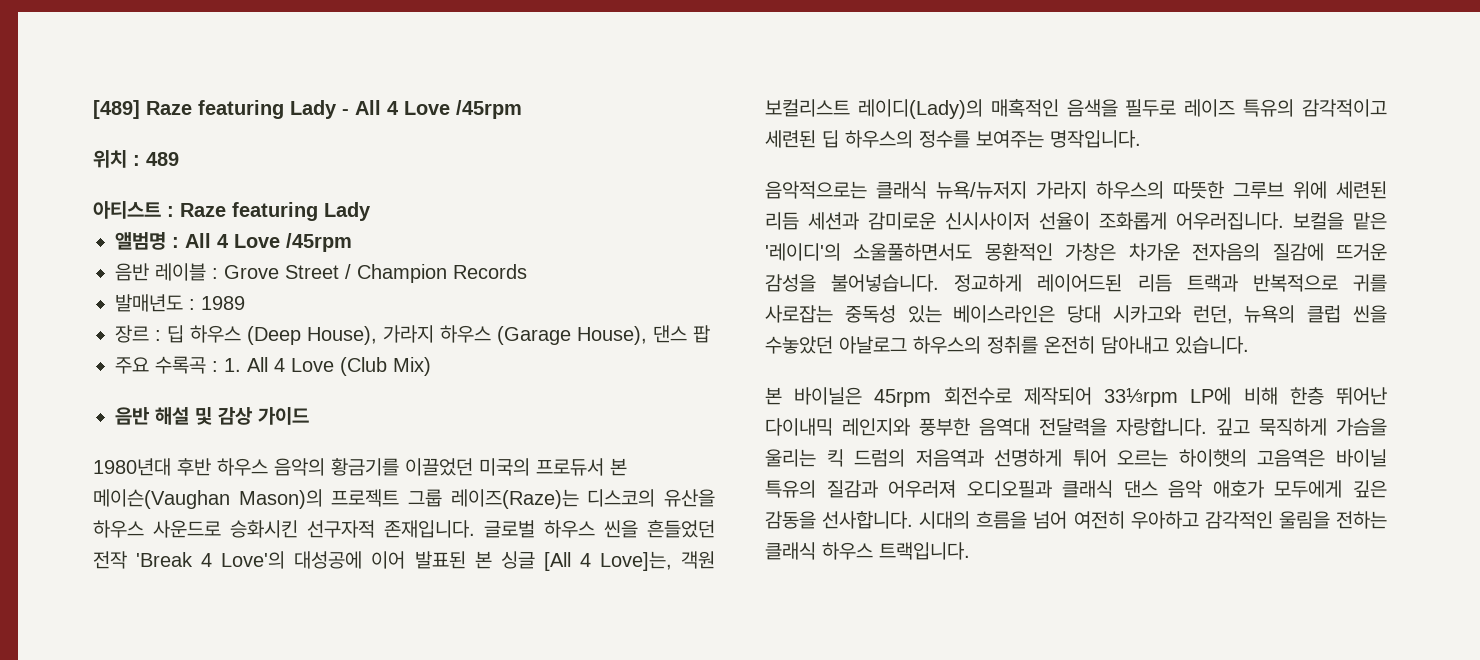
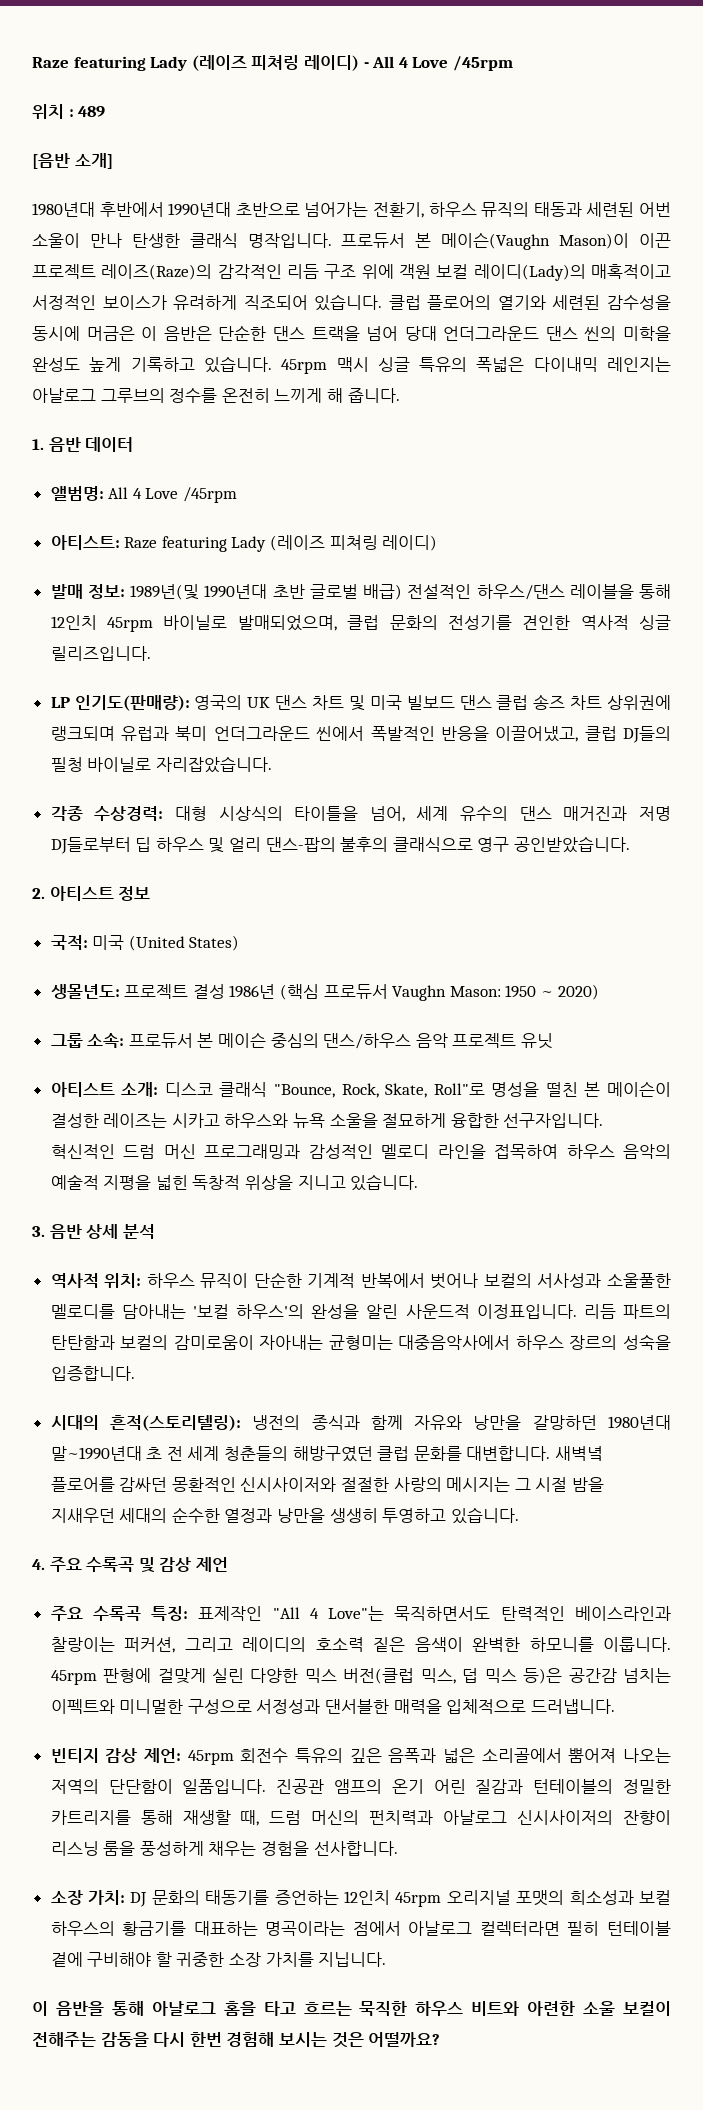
[93,100,337,119] [489] Raze featuring Lady -> [32,55,359,71] Raze featuring Lady (레이즈 피쳐링 레이디)
[93,201,371,221] [115,232,352,252] [115,263,527,283] [115,294,245,312] [115,325,710,345] [115,356,431,376] [115,407,309,425] [93,458,627,476] [93,489,715,509] [93,520,715,538] [93,551,715,571] [765,98,1387,119] [765,130,1141,148] [765,181,1387,199] [765,212,1387,230] [765,243,1387,261] [765,274,1387,292] [765,305,1387,324] [765,336,1249,354] [765,387,1387,407] [765,418,1387,436] [765,449,1387,467] [765,480,1387,498] [765,511,1387,529] [765,542,970,560] 아티스트 : Raze featuring Lady // 앨범명 : All 4 Love /45rpm // 음반 레이블 : Grove Street / Champion Records // 발매년도 : 1989 // 장르 : 딥 하우스 (Deep House), 가라지 하우스 (Garage House), 댄스 팝 // 주요 수록곡 : 1. All 4 Love (Club Mix) // 음반 해설 및 감상 가이드 // 1980년대 후반 하우스 음악의 황금기를 이끌었던 미국의 프로듀서 본 메이슨(Vaughan Mason)의 프로젝트 그룹 레이즈(Raze)는 디스코의 유산을 하우스 사운드로 승화시킨 선구자적 존재입니다. 글로벌 하우스 씬을 흔들었던 전작 'Break 4 Love'의 대성공에 이어 발표된 본 싱글 [All 4 Love]는, 객원 보컬리스트 레이디(Lady)의 매혹적인 음색을 필두로 레이즈 특유의 감각적이고 세련된 딥 하우스의 정수를 보여주는 명작입니다. // 음악적으로는 클래식 뉴욕/뉴저지 가라지 하우스의 따뜻한 그루브 위에 세련된 리듬 세션과 감미로운 신시사이저 선율이 조화롭게 어우러집니다. 보컬을 맡은 '레이디'의 소울풀하면서도 몽환적인 가창은 차가운 전자음의 질감에 뜨거운 감성을 불어넣습니다. 정교하게 레이어드된 리듬 트랙과 반복적으로 귀를 사로잡는 중독성 있는 베이스라인은 당대 시카고와 런던, 뉴욕의 클럽 씬을 수놓았던 아날로그 하우스의 정취를 온전히 담아내고 있습니다. // 본 바이닐은 45rpm 회전수로 제작되어 33⅓rpm LP에 비해 한층 뛰어난 다이내믹 레인지와 풍부한 음역대 전달력을 자랑합니다. 깊고 묵직하게 가슴을 울리는 킥 드럼의 저음역과 선명하게 튀어 오르는 하이햇의 고음역은 바이닐 특유의 질감과 어우러져 오디오필과 클래식 댄스 음악 애호가 모두에게 깊은 감동을 선사합니다. 시대의 흐름을 넘어 여전히 우아하고 감각적인 울림을 전하는 클래식 하우스 트랙입니다. -> [32,153,113,169] [32,202,671,218] [32,232,671,250] [32,264,671,281] [32,294,671,311] [32,325,671,341] [32,356,671,374] [32,388,400,403] [32,437,134,452] [50,486,238,503] [50,535,438,552] [50,584,671,600] [50,615,671,632] [50,646,151,661] [50,694,671,711] [50,726,671,743] [50,756,272,773] [50,806,671,822] [50,836,631,854] [32,886,151,901] [50,935,240,951] [50,984,599,1001] [50,1032,554,1049] [50,1081,672,1098] [50,1113,604,1128] [50,1144,671,1159] [50,1174,419,1191] [32,1224,155,1239] [50,1272,671,1289] [50,1304,671,1319] [50,1334,671,1350] [50,1366,135,1381] [50,1415,671,1431] [50,1446,604,1462] [50,1477,605,1492] [50,1507,519,1524] [32,1557,228,1573] [50,1606,671,1621] [50,1637,671,1653] [50,1668,671,1685] [50,1699,615,1714] [50,1748,671,1765] [50,1779,671,1794] [50,1810,671,1826] [50,1841,398,1856] [50,1890,671,1907] [50,1921,671,1936] [50,1952,387,1967] [32,2001,671,2016] [32,2032,441,2048] [음반 소개] // 1980년대 후반에서 1990년대 초반으로 넘어가는 전환기, 하우스 뮤직의 태동과 세련된 어번 소울이 만나 탄생한 클래식 명작입니다. 프로듀서 본 메이슨(Vaughn Mason)이 이끈 프로젝트 레이즈(Raze)의 감각적인 리듬 구조 위에 객원 보컬 레이디(Lady)의 매혹적이고 서정적인 보이스가 유려하게 직조되어 있습니다. 클럽 플로어의 열기와 세련된 감수성을 동시에 머금은 이 음반은 단순한 댄스 트랙을 넘어 당대 언더그라운드 댄스 씬의 미학을 완성도 높게 기록하고 있습니다. 45rpm 맥시 싱글 특유의 폭넓은 다이내믹 레인지는 아날로그 그루브의 정수를 온전히 느끼게 해 줍니다. // 1. 음반 데이터 // 앨범명: All 4 Love /45rpm // 아티스트: Raze featuring Lady (레이즈 피쳐링 레이디) // 발매 정보: 1989년(및 1990년대 초반 글로벌 배급) 전설적인 하우스/댄스 레이블을 통해 12인치 45rpm 바이닐로 발매되었으며, 클럽 문화의 전성기를 견인한 역사적 싱글 릴리즈입니다. // LP 인기도(판매량): 영국의 UK 댄스 차트 및 미국 빌보드 댄스 클럽 송즈 차트 상위권에 랭크되며 유럽과 북미 언더그라운드 씬에서 폭발적인 반응을 이끌어냈고, 클럽 DJ들의 필청 바이닐로 자리잡았습니다. // 각종 수상경력: 대형 시상식의 타이틀을 넘어, 세계 유수의 댄스 매거진과 저명 DJ들로부터 딥 하우스 및 얼리 댄스-팝의 불후의 클래식으로 영구 공인받았습니다. // 2. 아티스트 정보 // 국적: 미국 (United States) // 생몰년도: 프로젝트 결성 1986년 (핵심 프로듀서 Vaughn Mason: 1950 ~ 2020) // 그룹 소속: 프로듀서 본 메이슨 중심의 댄스/하우스 음악 프로젝트 유닛 // 아티스트 소개: 디스코 클래식 "Bounce, Rock, Skate, Roll"로 명성을 떨친 본 메이슨이 결성한 레이즈는 시카고 하우스와 뉴욕 소울을 절묘하게 융합한 선구자입니다. 혁신적인 드럼 머신 프로그래밍과 감성적인 멜로디 라인을 접목하여 하우스 음악의 예술적 지평을 넓힌 독창적 위상을 지니고 있습니다. // 3. 음반 상세 분석 // 역사적 위치: 하우스 뮤직이 단순한 기계적 반복에서 벗어나 보컬의 서사성과 소울풀한 멜로디를 담아내는 '보컬 하우스'의 완성을 알린 사운드적 이정표입니다. 리듬 파트의 탄탄함과 보컬의 감미로움이 자아내는 균형미는 대중음악사에서 하우스 장르의 성숙을 입증합니다. // 시대의 흔적(스토리텔링): 냉전의 종식과 함께 자유와 낭만을 갈망하던 1980년대 말~1990년대 초 전 세계 청춘들의 해방구였던 클럽 문화를 대변합니다. 새벽녘 플로어를 감싸던 몽환적인 신시사이저와 절절한 사랑의 메시지는 그 시절 밤을 지새우던 세대의 순수한 열정과 낭만을 생생히 투영하고 있습니다. // 4. 주요 수록곡 및 감상 제언 // 주요 수록곡 특징: 표제작인 "All 4 Love"는 묵직하면서도 탄력적인 베이스라인과 찰랑이는 퍼커션, 그리고 레이디의 호소력 짙은 음색이 완벽한 하모니를 이룹니다. 45rpm 판형에 걸맞게 실린 다양한 믹스 버전(클럽 믹스, 덥 믹스 등)은 공간감 넘치는 이펙트와 미니멀한 구성으로 서정성과 댄서블한 매력을 입체적으로 드러냅니다. // 빈티지 감상 제언: 45rpm 회전수 특유의 깊은 음폭과 넓은 소리골에서 뿜어져 나오는 저역의 단단함이 일품입니다. 진공관 앰프의 온기 어린 질감과 턴테이블의 정밀한 카트리지를 통해 재생할 때, 드럼 머신의 펀치력과 아날로그 신시사이저의 잔향이 리스닝 룸을 풍성하게 채우는 경험을 선사합니다. // 소장 가치: DJ 문화의 태동기를 증언하는 12인치 45rpm 오리지널 포맷의 희소성과 보컬 하우스의 황금기를 대표하는 명곡이라는 점에서 아날로그 컬렉터라면 필히 턴테이블 곁에 구비해야 할 귀중한 소장 가치를 지닙니다. // 이 음반을 통해 아날로그 홈을 타고 흐르는 묵직한 하우스 비트와 아련한 소울 보컬이 전해주는 감동을 다시 한번 경험해 보시는 것은 어떨까요?

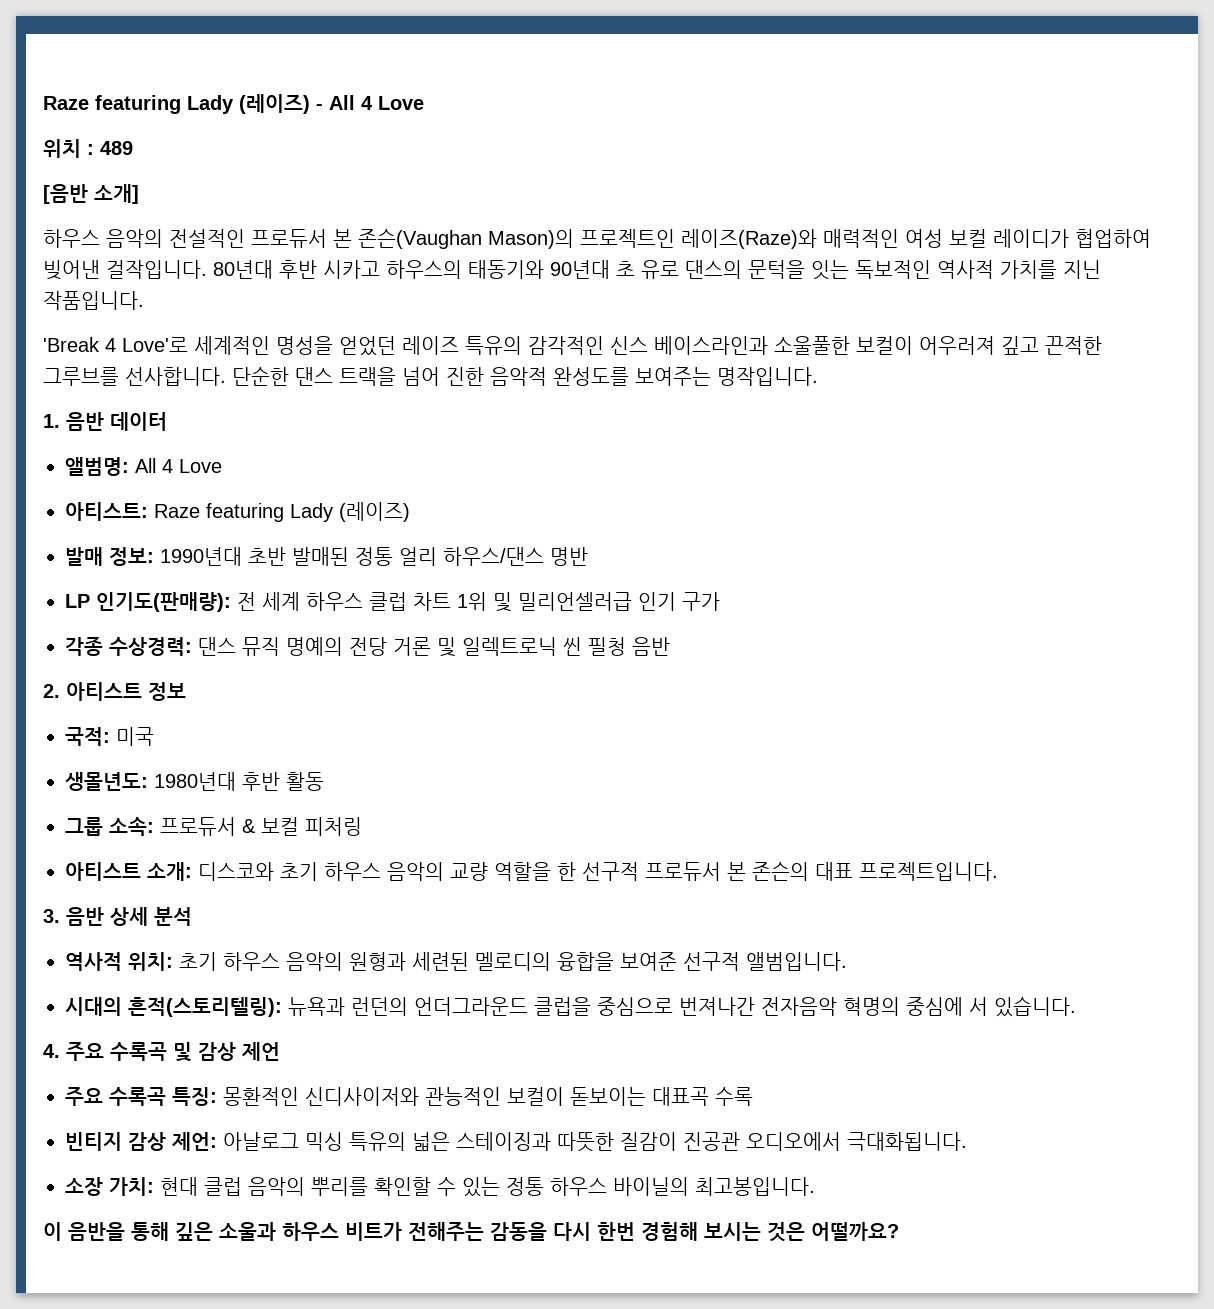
[32,55,359,71] Raze featuring Lady (레이즈 피쳐링 레이디) -> [43,94,310,114] Raze featuring Lady (레이즈)
[452,56,513,71] /45rpm -> (424, 103) none
[32,202,671,218] [32,232,671,250] [32,264,671,281] [32,294,671,311] [32,325,671,341] [32,356,671,374] [32,388,400,403] 1980년대 후반에서 1990년대 초반으로 넘어가는 전환기, 하우스 뮤직의 태동과 세련된 어번 소울이 만나 탄생한 클래식 명작입니다. 프로듀서 본 메이슨(Vaughn Mason)이 이끈 프로젝트 레이즈(Raze)의 감각적인 리듬 구조 위에 객원 보컬 레이디(Lady)의 매혹적이고 서정적인 보이스가 유려하게 직조되어 있습니다. 클럽 플로어의 열기와 세련된 감수성을 동시에 머금은 이 음반은 단순한 댄스 트랙을 넘어 당대 언더그라운드 댄스 씬의 미학을 완성도 높게 기록하고 있습니다. 45rpm 맥시 싱글 특유의 폭넓은 다이내믹 레인지는 아날로그 그루브의 정수를 온전히 느끼게 해 줍니다. -> [43,228,1151,249] [43,260,1101,280] [43,291,144,310] [43,336,1102,356] [43,366,818,386] 하우스 음악의 전설적인 프로듀서 본 존슨(Vaughan Mason)의 프로젝트인 레이즈(Raze)와 매력적인 여성 보컬 레이디가 협업하여 빚어낸 걸작입니다. 80년대 후반 시카고 하우스의 태동기와 90년대 초 유로 댄스의 문턱을 잇는 독보적인 역사적 가치를 지닌 작품입니다. // 'Break 4 Love'로 세계적인 명성을 얻었던 레이즈 특유의 감각적인 신스 베이스라인과 소울풀한 보컬이 어우러져 깊고 끈적한 그루브를 선사합니다. 단순한 댄스 트랙을 넘어 진한 음악적 완성도를 보여주는 명작입니다.
[183,487,238,503] /45rpm -> (222, 466) none
[270,535,438,551] (레이즈 피쳐링 레이디) -> [339,502,410,522] (레이즈)
[130,584,200,600] 1989년(및 -> (154, 556) none
[309,584,671,600] [50,615,671,632] [50,646,151,661] [50,694,671,711] [50,726,671,743] [50,756,272,773] [50,806,671,822] [50,836,631,854] 글로벌 배급) 전설적인 하우스/댄스 레이블을 통해 12인치 45rpm 바이닐로 발매되었으며, 클럽 문화의 전성기를 견인한 역사적 싱글 릴리즈입니다. // LP 인기도(판매량): 영국의 UK 댄스 차트 및 미국 빌보드 댄스 클럽 송즈 차트 상위권에 랭크되며 유럽과 북미 언더그라운드 씬에서 폭발적인 반응을 이끌어냈고, 클럽 DJ들의 필청 바이닐로 자리잡았습니다. // 각종 수상경력: 대형 시상식의 타이틀을 넘어, 세계 유수의 댄스 매거진과 저명 DJ들로부터 딥 하우스 및 얼리 댄스-팝의 불후의 클래식으로 영구 공인받았습니다. -> [292,547,588,566] [65,592,720,612] [65,637,670,657] 발매된 정통 얼리 하우스/댄스 명반 // LP 인기도(판매량): 전 세계 하우스 클럽 차트 1위 및 밀리언셀러급 인기 구가 // 각종 수상경력: 댄스 뮤직 명예의 전당 거론 및 일렉트로닉 씬 필청 음반
[128,935,240,951] (United States) -> (154, 736) none
[124,984,599,1001] [50,1032,554,1049] [50,1081,672,1098] [50,1113,604,1128] [50,1144,671,1159] [50,1174,419,1191] 프로젝트 결성 1986년 (핵심 프로듀서 Vaughn Mason: 1950 ~ 2020) // 그룹 소속: 프로듀서 본 메이슨 중심의 댄스/하우스 음악 프로젝트 유닛 // 아티스트 소개: 디스코 클래식 "Bounce, Rock, Skate, Roll"로 명성을 떨친 본 메이슨이 결성한 레이즈는 시카고 하우스와 뉴욕 소울을 절묘하게 융합한 선구자입니다. 혁신적인 드럼 머신 프로그래밍과 감성적인 멜로디 라인을 접목하여 하우스 음악의 예술적 지평을 넓힌 독창적 위상을 지니고 있습니다. -> [154,772,324,791] [65,817,362,836] [65,861,998,881] 1980년대 후반 활동 // 그룹 소속: 프로듀서 & 보컬 피처링 // 아티스트 소개: 디스코와 초기 하우스 음악의 교량 역할을 한 선구적 프로듀서 본 존슨의 대표 프로젝트입니다.
[146,1272,671,1289] [50,1304,671,1319] [50,1334,671,1350] [50,1366,135,1381] [50,1415,671,1431] [50,1446,604,1462] [50,1477,605,1492] [50,1507,447,1523] 하우스 뮤직이 단순한 기계적 반복에서 벗어나 보컬의 서사성과 소울풀한 멜로디를 담아내는 '보컬 하우스'의 완성을 알린 사운드적 이정표입니다. 리듬 파트의 탄탄함과 보컬의 감미로움이 자아내는 균형미는 대중음악사에서 하우스 장르의 성숙을 입증합니다. // 시대의 흔적(스토리텔링): 냉전의 종식과 함께 자유와 낭만을 갈망하던 1980년대 말~1990년대 초 전 세계 청춘들의 해방구였던 클럽 문화를 대변합니다. 새벽녘 플로어를 감싸던 몽환적인 신시사이저와 절절한 사랑의 메시지는 그 시절 밤을 지새우던 세대의 순수한 열정과 낭만을 생생히 투영하고 -> [179,952,847,971] [65,997,988,1017] 초기 하우스 음악의 원형과 세련된 멜로디의 융합을 보여준 선구적 앨범입니다. // 시대의 흔적(스토리텔링): 뉴욕과 런던의 언더그라운드 클럽을 중심으로 번져나간 전자음악 혁명의 중심에 서
[198,1606,671,1621] [50,1637,671,1653] [50,1668,671,1685] [50,1699,615,1714] [50,1748,671,1765] [50,1779,671,1794] [50,1810,671,1826] [50,1841,398,1856] [50,1890,671,1907] [50,1921,671,1936] [50,1952,387,1967] [32,2001,671,2016] 표제작인 "All 4 Love"는 묵직하면서도 탄력적인 베이스라인과 찰랑이는 퍼커션, 그리고 레이디의 호소력 짙은 음색이 완벽한 하모니를 이룹니다. 45rpm 판형에 걸맞게 실린 다양한 믹스 버전(클럽 믹스, 덥 믹스 등)은 공간감 넘치는 이펙트와 미니멀한 구성으로 서정성과 댄서블한 매력을 입체적으로 드러냅니다. // 빈티지 감상 제언: 45rpm 회전수 특유의 깊은 음폭과 넓은 소리골에서 뿜어져 나오는 저역의 단단함이 일품입니다. 진공관 앰프의 온기 어린 질감과 턴테이블의 정밀한 카트리지를 통해 재생할 때, 드럼 머신의 펀치력과 아날로그 신시사이저의 잔향이 리스닝 룸을 풍성하게 채우는 경험을 선사합니다. // 소장 가치: DJ 문화의 태동기를 증언하는 12인치 45rpm 오리지널 포맷의 희소성과 보컬 하우스의 황금기를 대표하는 명곡이라는 점에서 아날로그 컬렉터라면 필히 턴테이블 곁에 구비해야 할 귀중한 소장 가치를 지닙니다. // 이 음반을 통해 아날로그 홈을 타고 흐르는 묵직한 하우스 비트와 아련한 소울 보컬이 -> [223,1087,753,1106] [65,1132,967,1152] [65,1177,815,1197] [43,1222,402,1241] 몽환적인 신디사이저와 관능적인 보컬이 돋보이는 대표곡 수록 // 빈티지 감상 제언: 아날로그 믹싱 특유의 넓은 스테이징과 따뜻한 질감이 진공관 오디오에서 극대화됩니다. // 소장 가치: 현대 클럽 음악의 뿌리를 확인할 수 있는 정통 하우스 바이닐의 최고봉입니다. // 이 음반을 통해 깊은 소울과 하우스 비트가

